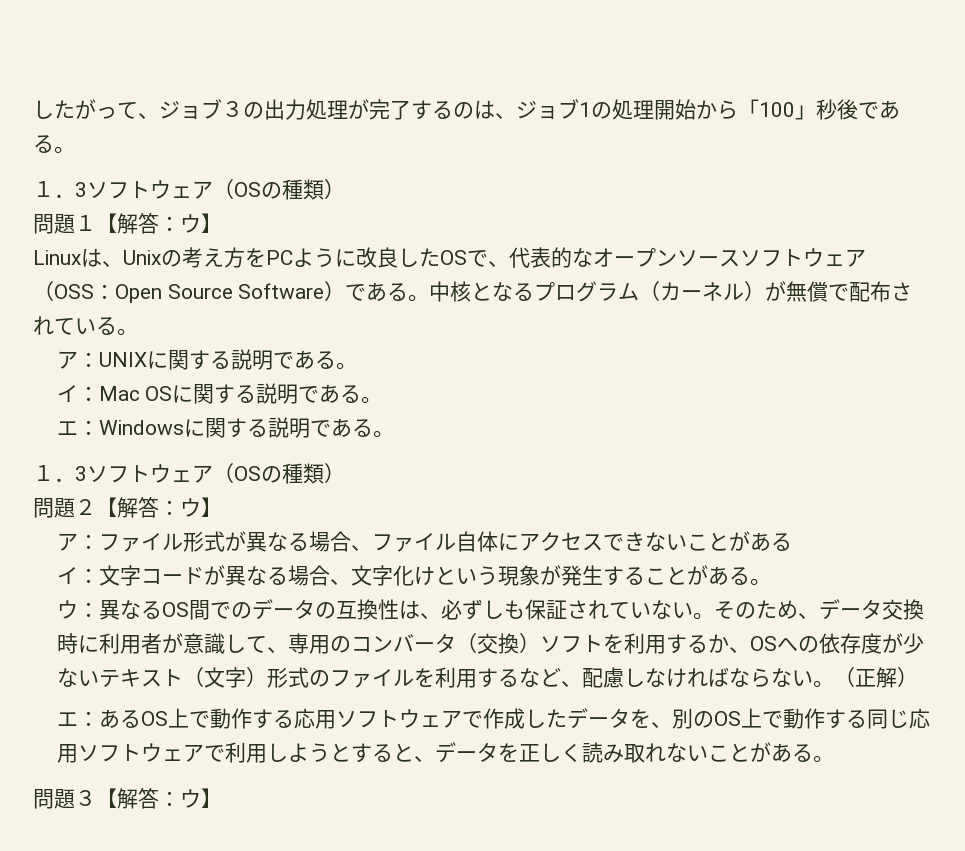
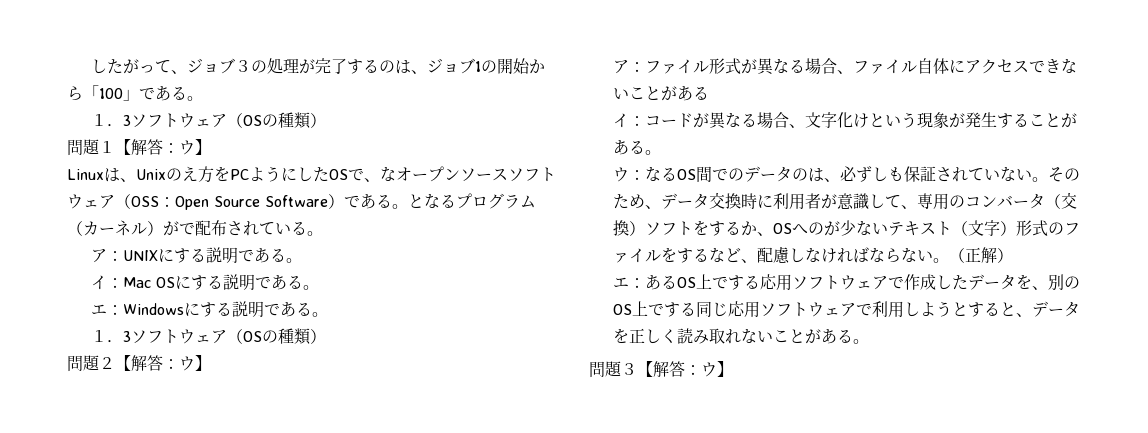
[264,99,306,120] 出力 -> (267, 66) none
[612,99,654,120] 処理 -> (497, 66) none
[816,99,858,120] 秒後 -> (139, 95) none
[182,247,203,268] 考 -> (182, 174) none
[356,247,398,268] 改良 -> (297, 174) none
[509,247,572,268] 代表的 -> (380, 180) none
[429,281,472,302] 中核 -> (408, 206) none
[786,281,829,302] 無償 -> (179, 228) none
[167,350,189,370] 関 -> (175, 255) none
[193,384,215,404] 関 -> (192, 282) none
[204,418,226,438] 関 -> (201, 309) none
[98,565,141,586] 文字 -> (646, 121) none
[98,600,120,620] 異 -> (646, 175) none
[335,599,399,620] 互換性 -> (809, 174) none
[623,633,666,654] 利用 -> (710, 228) none
[818,633,882,654] 依存度 -> (825, 228) none
[434,667,477,688] 利用 -> (678, 255) none
[209,708,252,729] 動作 -> (729, 282) none
[782,708,825,729] 動作 -> (665, 309) none

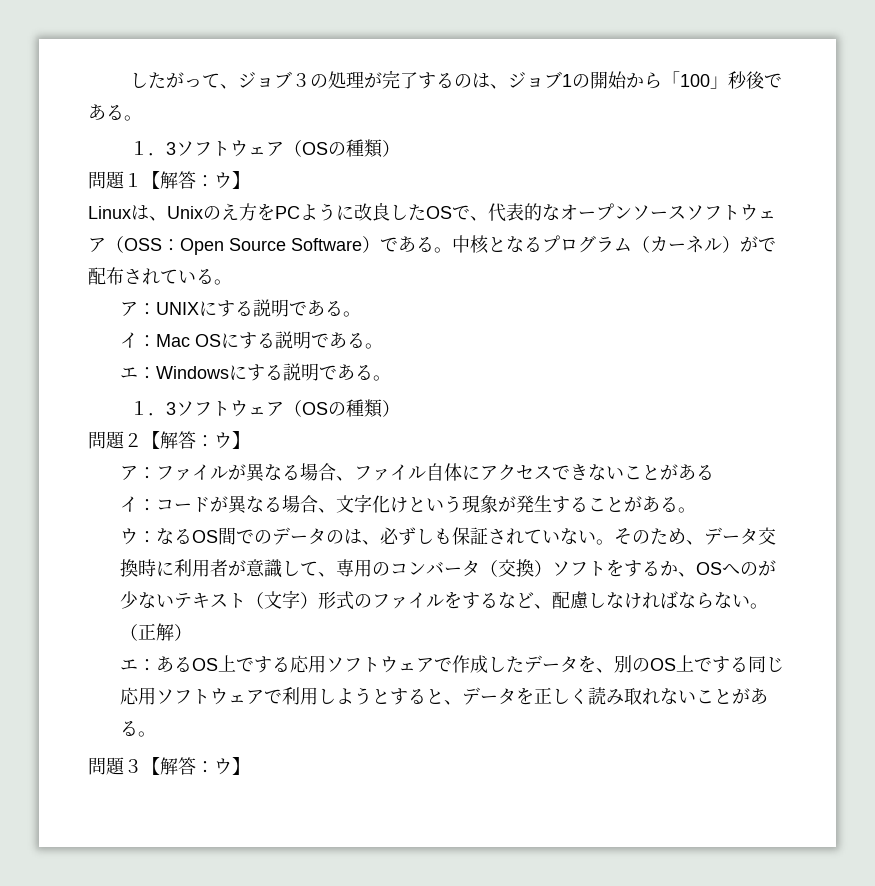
(139, 95) none -> [728,71,766,89] 秒後
(297, 174) none -> [354,203,390,221] 改良
(380, 180) none -> [488,203,542,222] 代表的
(408, 206) none -> [452,235,489,254] 中核
[709,58,742,74] 形式 -> (229, 472) none

